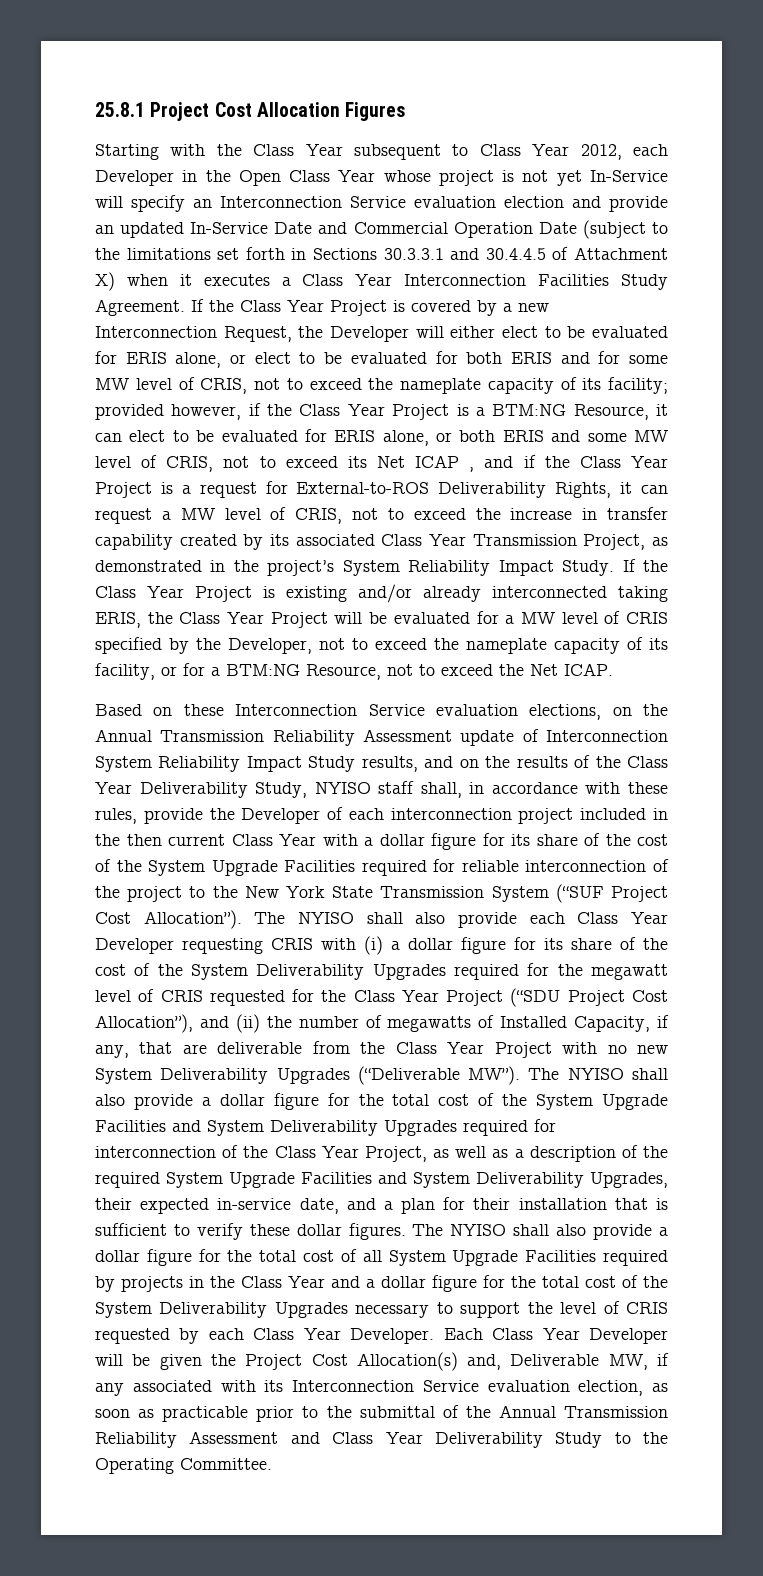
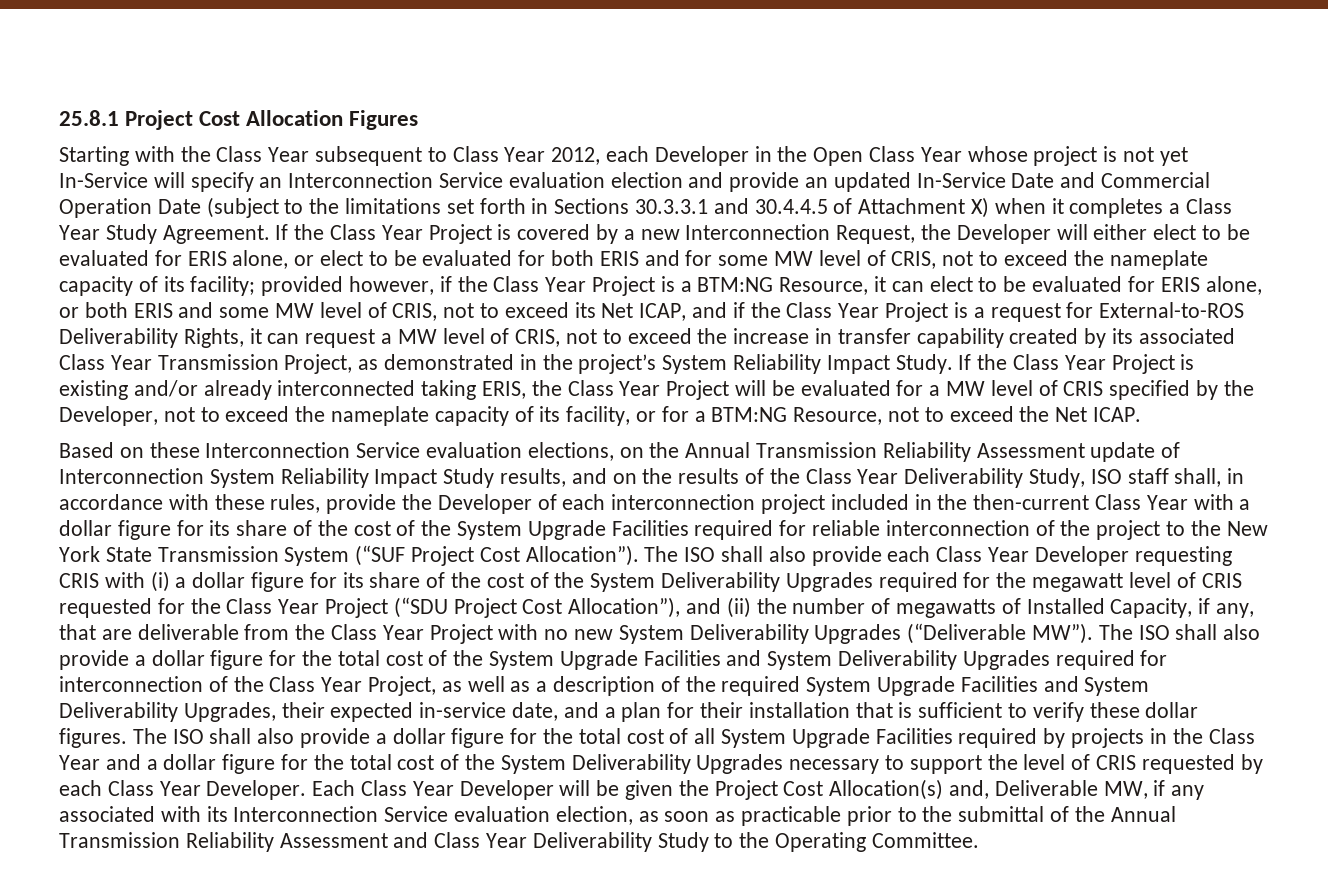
[203,274,270,286] executes -> [1069,198,1164,218] completes
[404,274,610,286] Interconnection Facilities -> (100, 232) none
[415,455,475,472] ICAP , -> [639,303,687,321] ICAP,
[314,782,371,794] NYISO -> [1090,469,1122,484] ISO
[126,834,225,846] then current -> [973,494,1090,510] then-current
[298,912,354,924] NYISO -> [684,547,716,562] ISO
[567,1068,624,1080] NYISO -> [1138,625,1170,640] ISO
[450,1224,507,1236] NYISO -> [172,729,204,744] ISO

